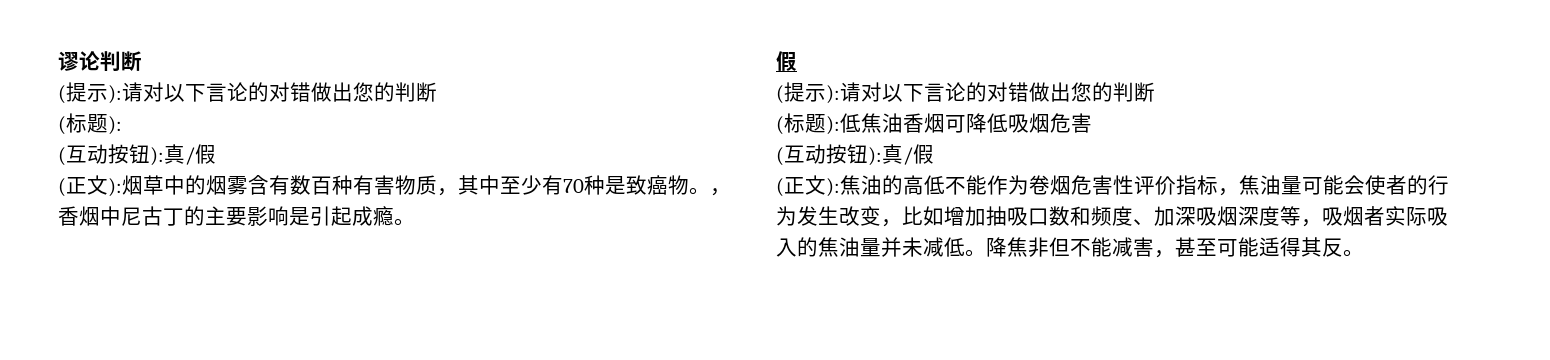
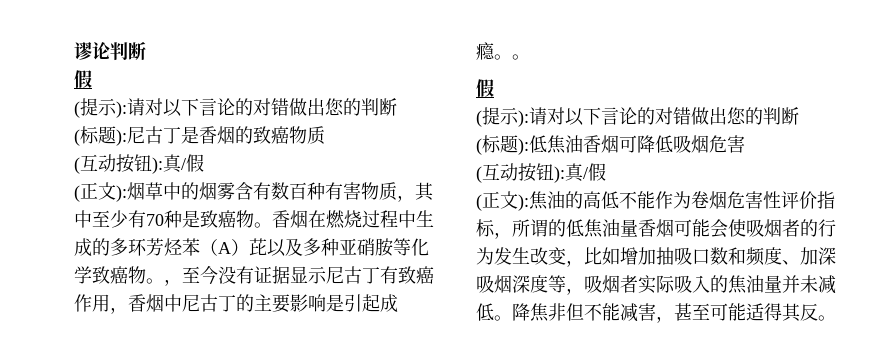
(142, 61) none -> [74,70,92,88] // 假
(122, 125) none -> [127,126,325,145] 尼古丁是香烟的致癌物质
(710, 191) none -> [272,210,434,229] [74,238,429,257] [74,266,434,286] [74,294,110,312] 香烟在燃烧过程中生成的多环芳烃苯（A）芘以及多种亚硝胺等化学致癌物。，至今没有证据显示尼古丁有致癌作用
(415, 222) none -> [512,54,530,60] 。
[1239,175,1302,195] 焦油量 -> [512,219,674,238] 所谓的低焦油量香烟
(1386, 185) none -> [746,219,782,237] 吸烟

